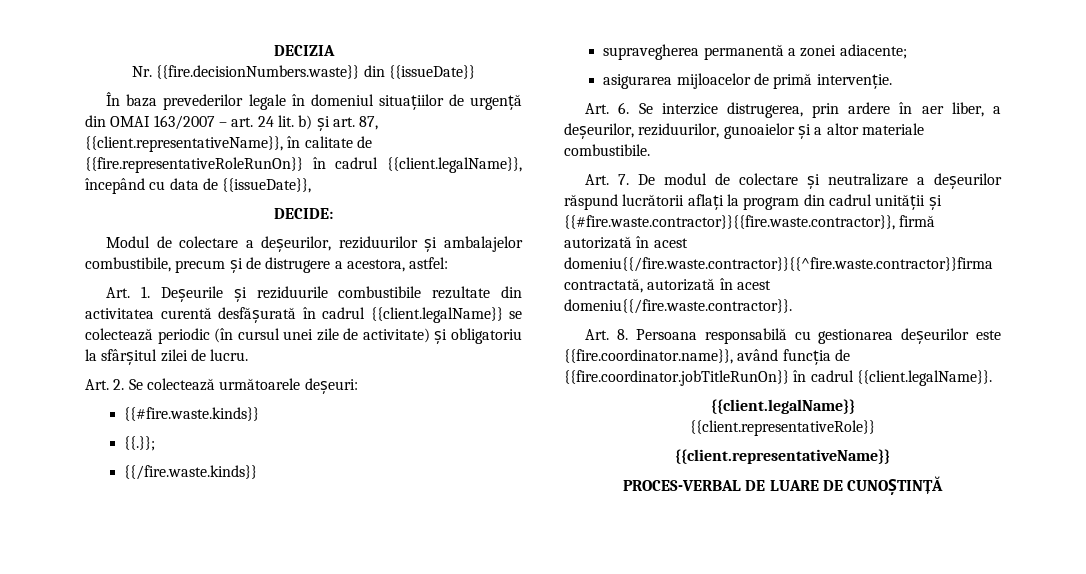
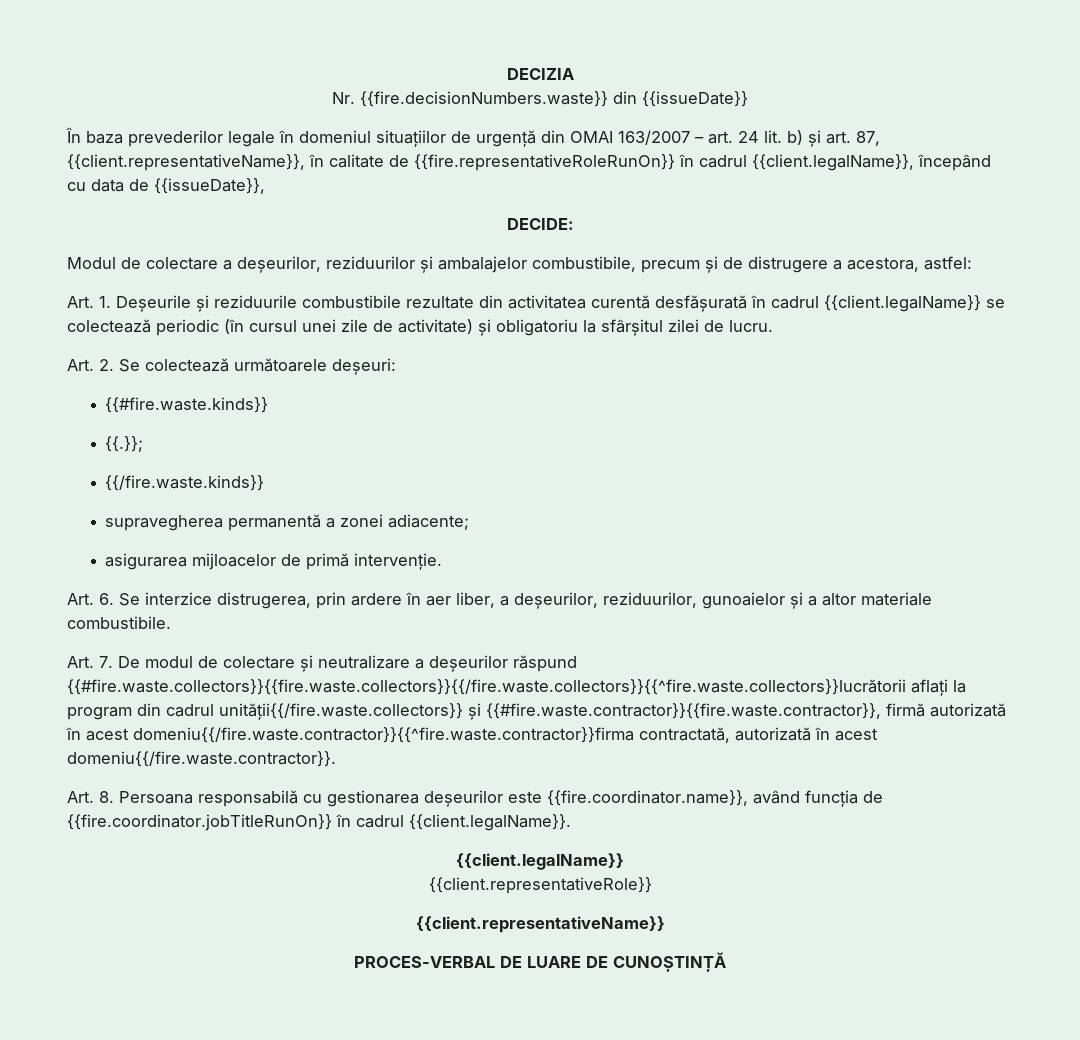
[622,194,685,206] lucrătorii -> [67,679,906,695] {{#fire.waste.collectors}}{{fire.waste.collectors}}{{/fire.waste.collectors}}{{^fire.waste.collectors}}lucrătorii
[875,194,926,210] unității -> [219,703,463,720] unității{{/fire.waste.collectors}}

